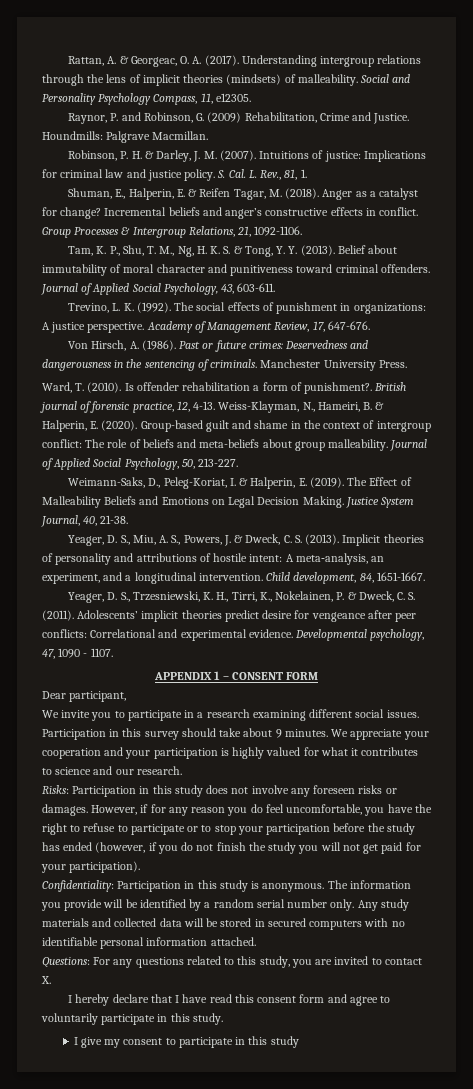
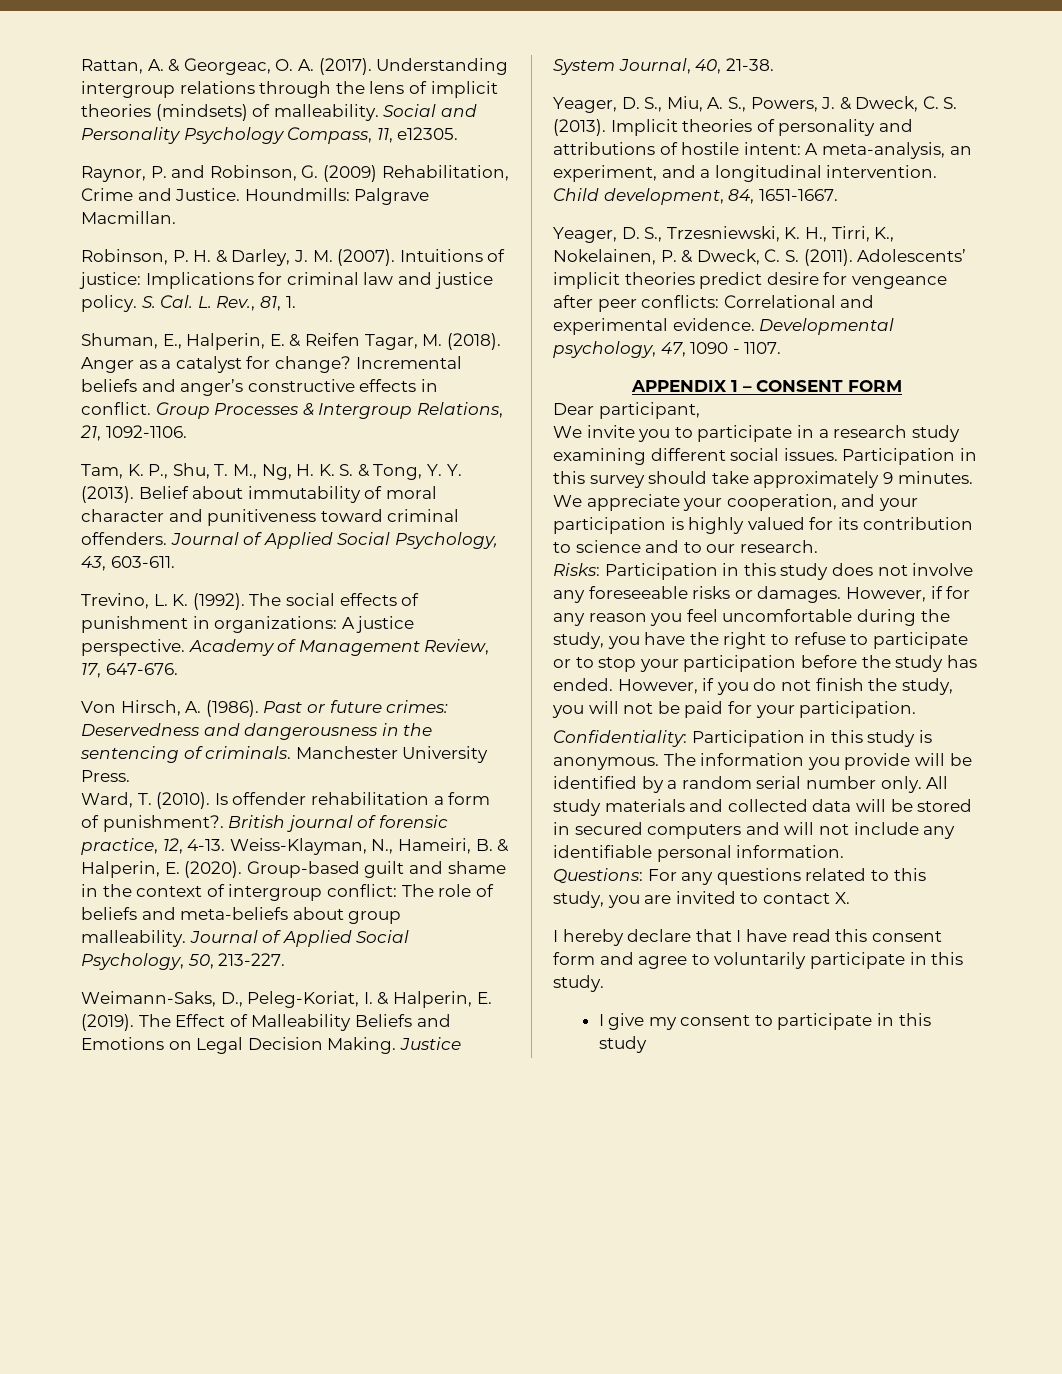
(250, 713) none -> [911,425,960,442] study
[243,728,273,737] about -> [753,471,880,488] approximately
[42,748,101,759] cooperation -> [726,494,837,511] cooperation,
[320,747,419,756] what it contributes -> [837,517,973,530] its contribution
(113, 770) none -> [683,542,702,553] to
[313,785,356,794] foreseen -> [588,586,688,599] foreseeable
[250,804,363,815] do feel uncomfortable, -> [686,609,950,626] [553,632,604,649] feel uncomfortable during the study,
[63,842,146,853] ended (however, -> [553,678,698,694] ended. However,
[268,842,297,854] study -> [901,678,953,695] study,
[363,844,379,854] get -> [657,701,680,714] be
[69,861,141,873] participation). -> [799,701,917,718] participation.
[357,900,378,911] Any -> [926,776,949,789] All
[364,918,405,927] [42,937,256,949] with no identifiable personal information attached. -> [745,822,956,839] [553,845,845,862] and will not include any identifiable personal information.

